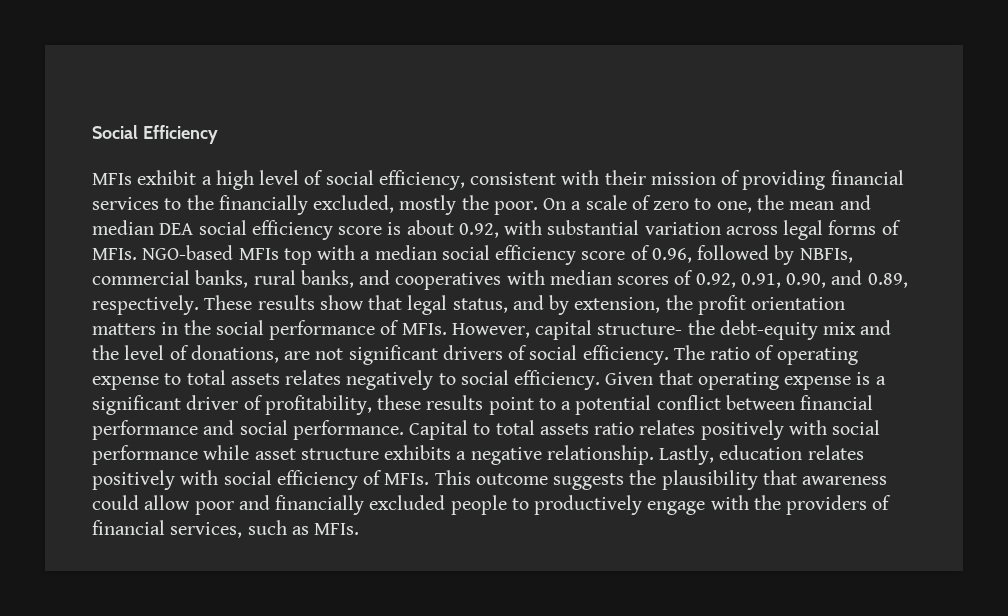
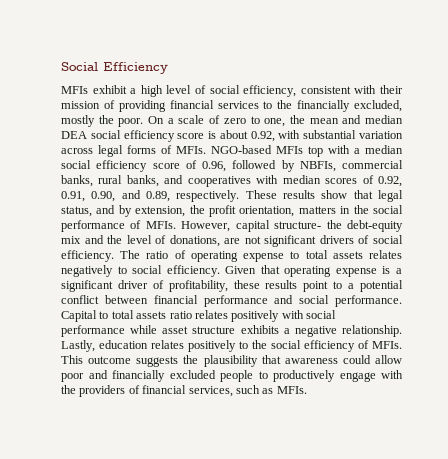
[751,297,846,310] orientation -> [239,206,295,217] orientation,
[180,470,219,485] with -> [239,340,267,349] to the

